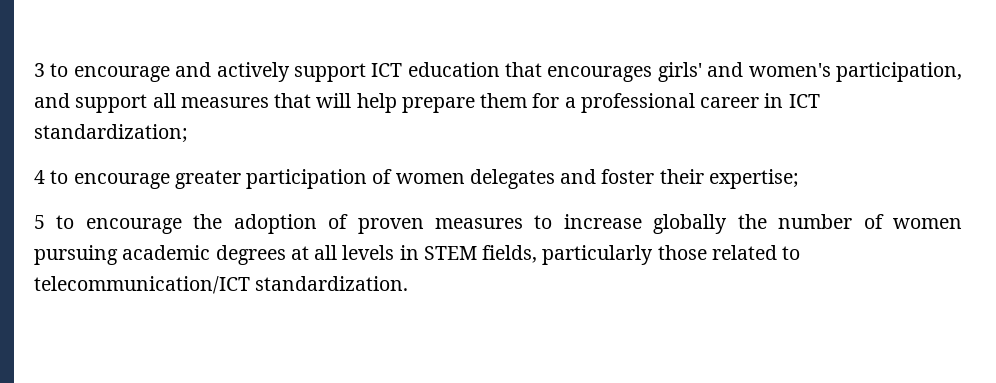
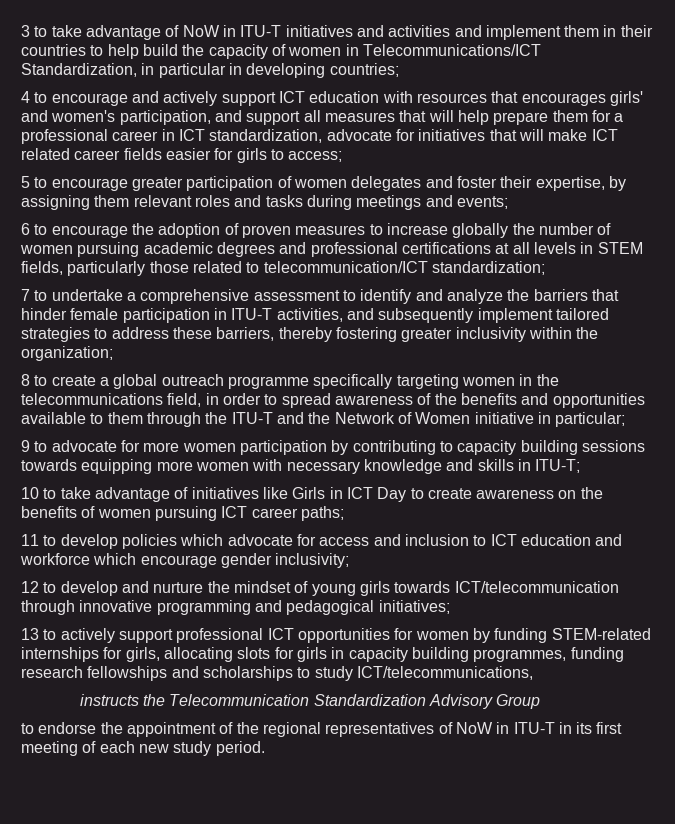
(69, 70) none -> [51,25,653,40] [21,44,541,59] [21,63,399,78] [21,91,48,103] take advantage of NoW in ITU-T initiatives and activities and implement them in their countries to help build the capacity of women in Telecommunications/ICT Standardization, in particular in developing countries; // 4 to
(500, 69) none -> [382,91,487,103] with resources
[34,124,188,143] [34,170,45,184] standardization; // 4 -> [209,129,618,143] [21,148,343,163] [21,176,30,188] standardization, advocate for initiatives that will make ICT related career fields easier for girls to access; // 5
[708,169,799,189] [34,215,45,229] expertise; // 5 -> [535,176,626,191] [21,195,508,210] [21,223,30,235] expertise, by assigning them relevant roles and tasks during meetings and events; // 6
(286, 255) none -> [279,242,491,257] and professional certifications
[255,276,409,291] standardization. -> [431,261,545,275] [21,289,619,304] [21,308,609,323] [21,327,599,342] [21,346,113,361] [21,374,559,389] [21,393,645,408] [21,412,626,427] [21,440,645,455] [21,459,581,474] [21,487,603,502] [21,506,344,521] [21,534,623,549] [20,553,350,568] [21,581,619,596] [21,600,450,615] [21,628,651,643] [21,647,624,662] [21,666,533,681] [79,694,541,709] [21,722,623,737] [21,741,265,756] standardization; // 7 to undertake a comprehensive assessment to identify and analyze the barriers that hinder female participation in ITU-T activities, and subsequently implement tailored strategies to address these barriers, thereby fostering greater inclusivity within the organization; // 8 to create a global outreach programme specifically targeting women in the telecommunications field, in order to spread awareness of the benefits and opportunities available to them through the ITU-T and the Network of Women initiative in particular; // 9 to advocate for more women participation by contributing to capacity building sessions towards equipping more women with necessary knowledge and skills in ITU-T; // 10 to take advantage of initiatives like Girls in ICT Day to create awareness on the benefits of women pursuing ICT career paths; // 11 to develop policies which advocate for access and inclusion to ICT education and workforce which encourage gender inclusivity; // 12 to develop and nurture the mindset of young girls towards ICT/telecommunication through innovative programming and pedagogical initiatives; // 13 to actively support professional ICT opportunities for women by funding STEM-related internships for girls, allocating slots for girls in capacity building programmes, funding research fellowships and scholarships to study ICT/telecommunications, // instructs the Telecommunication Standardization Advisory Group // to endorse the appointment of the regional representatives of NoW in ITU-T in its first meeting of each new study period.

